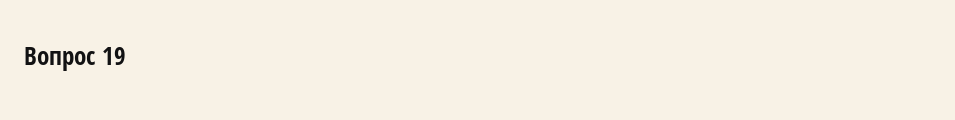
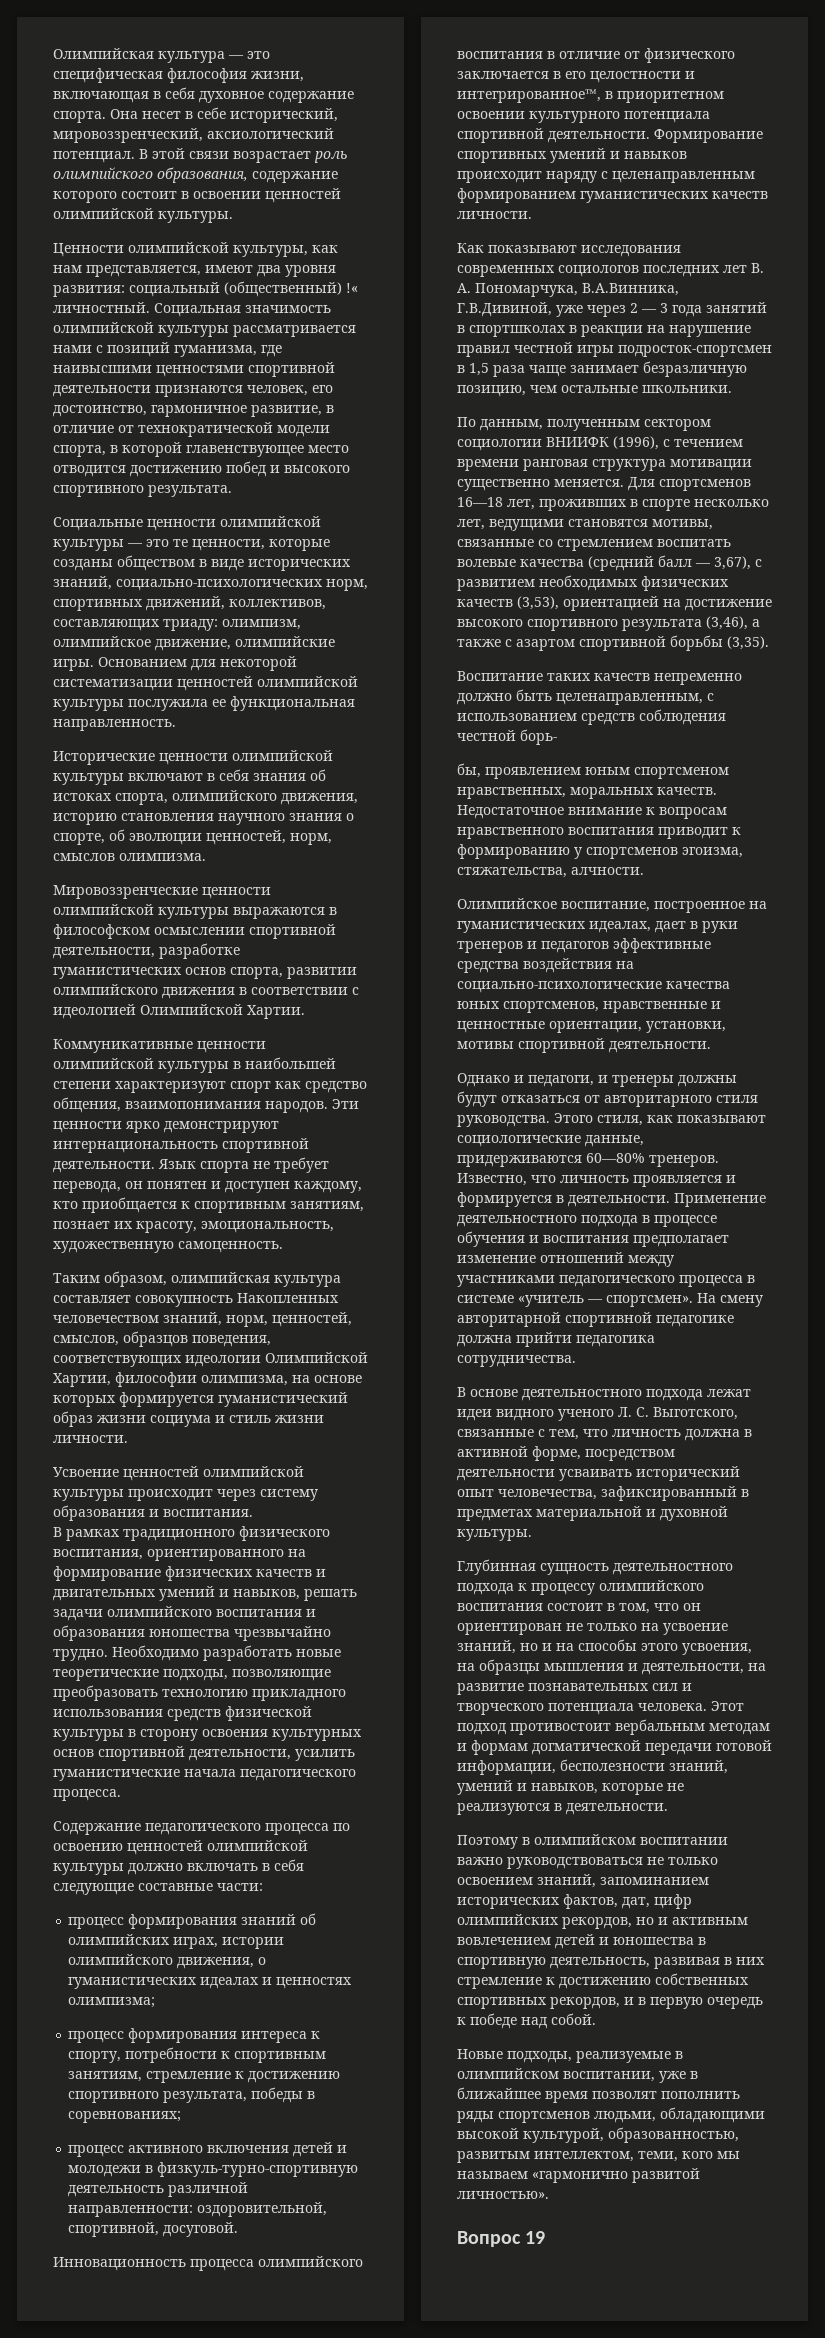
(24, 59) none -> [53,48,270,63] [53,68,304,83] [53,87,354,103] [53,107,338,123] [53,128,334,143] [53,148,347,163] [53,167,338,183] [53,188,341,203] [53,208,233,223] [53,242,338,257] [53,265,336,277] [53,281,358,297] [53,302,331,317] [53,322,356,337] [53,342,282,357] [53,362,335,377] [53,385,333,397] [53,405,334,417] [53,422,330,437] [53,442,349,457] [53,461,350,477] [53,485,232,497] [53,516,321,531] [53,539,330,551] [53,555,351,571] [53,576,368,591] [53,596,326,611] [53,619,301,631] [53,636,335,651] [53,656,297,671] [53,676,358,691] [53,696,355,711] [53,719,176,731] [53,750,333,765] [53,769,326,785] [53,790,358,805] [53,813,354,825] [53,829,332,845] [53,853,206,861] [53,885,271,899] [53,904,337,919] [53,924,336,939] [53,943,240,959] [53,967,357,979] [53,984,359,999] [53,1004,305,1019] [53,1039,266,1053] [53,1057,336,1073] [53,1081,367,1093] [53,1097,359,1113] [53,1121,279,1133] [53,1138,309,1153] [53,1157,329,1173] [53,1181,362,1193] [53,1197,364,1213] [53,1221,334,1233] [53,1241,283,1253] [53,1271,341,1287] [53,1293,339,1307] [53,1312,352,1327] [53,1331,271,1347] [53,1352,368,1367] [53,1372,362,1387] [53,1392,348,1407] [53,1411,324,1427] [53,1435,128,1443] [53,1466,304,1481] [53,1489,318,1501] [53,1505,253,1521] [53,1526,330,1541] [53,1549,306,1561] [53,1566,326,1581] [53,1586,357,1601] [53,1606,316,1621] [53,1625,331,1641] [53,1645,341,1661] [53,1669,331,1681] [53,1685,346,1701] [53,1706,312,1721] [53,1729,362,1741] [53,1746,355,1761] [53,1769,356,1781] [53,1789,121,1801] [53,1821,350,1835] [53,1840,308,1855] [53,1859,304,1875] [53,1883,263,1895] [68,1913,317,1929] [68,1934,285,1949] [68,1954,267,1969] [68,1977,353,1989] [68,1997,156,2008] [68,2028,321,2043] [68,2047,327,2063] [68,2071,341,2083] [68,2087,316,2103] [68,2111,182,2123] [68,2142,348,2157] [68,2162,359,2177] [68,2182,249,2197] [68,2202,328,2217] [68,2222,239,2237] [53,2256,363,2271] [457,48,735,63] [457,71,695,83] [457,89,724,103] [457,111,710,123] [457,128,763,143] [457,148,687,163] [457,171,755,183] [457,188,768,203] [457,211,532,219] [457,243,681,257] [457,263,764,277] [457,283,679,297] [457,302,767,317] [457,325,751,337] [457,342,772,357] [457,361,747,377] [457,385,732,397] [457,417,711,431] [457,436,743,451] [457,459,752,471] [457,477,751,491] [457,497,769,511] [457,519,713,531] [457,539,731,551] [457,555,762,571] [457,575,729,591] [457,596,772,611] [457,616,760,631] [457,635,769,651] [457,671,742,685] [457,689,714,705] [457,709,726,725] [457,729,557,745] [457,763,729,779] [457,787,717,799] [457,805,727,819] [457,827,741,839] [457,844,743,859] [457,867,644,878] [457,898,767,913] [457,921,738,933] [457,938,711,953] [457,958,634,973] [457,981,730,993] [457,1001,721,1013] [457,1021,726,1033] [457,1038,711,1053] [457,1073,737,1087] [457,1091,758,1107] [457,1113,766,1127] [457,1135,644,1147] [457,1153,719,1167] [457,1173,736,1187] [457,1192,766,1207] [457,1215,717,1227] [457,1231,729,1247] [457,1252,674,1267] [457,1275,755,1287] [457,1293,763,1307] [457,1312,734,1327] [457,1332,655,1347] [457,1355,576,1367] [457,1387,751,1401] [457,1407,738,1421] [457,1429,752,1441] [457,1446,675,1461] [457,1466,740,1481] [457,1486,749,1501] [457,1506,728,1521] [457,1529,532,1541] [457,1559,733,1575] [457,1580,704,1595] [457,1603,701,1614] [457,1623,728,1635] [457,1639,752,1655] [457,1659,766,1675] [457,1683,692,1695] [457,1701,744,1715] [457,1719,770,1735] [457,1740,772,1755] [457,1759,728,1775] [457,1780,684,1795] [457,1803,668,1815] [457,1834,728,1849] [457,1857,718,1869] [457,1874,709,1888] [457,1894,692,1909] [457,1914,748,1929] [457,1934,706,1949] [457,1957,765,1969] [457,1973,749,1989] [457,1997,763,2009] [457,2013,596,2029] [457,2049,683,2063] [457,2068,698,2083] [457,2087,740,2103] [457,2107,765,2123] [457,2127,739,2143] [457,2151,740,2163] [457,2168,700,2183] [457,2191,549,2199] Олимпийская культура — это специфическая философия жизни, включающая в себя духовное содержание спорта. Она несет в себе исторический, мировоззренческий, аксиологический потенциал. В этой связи возрастает роль олимпийского образования, содержание которого состоит в освоении ценностей олимпийской культуры. // Ценности олимпийской культуры, как нам представляется, имеют два уровня развития: социальный (общественный) !« личностный. Социальная значимость олимпийской культуры рассматривается нами с позиций гуманизма, где наивысшими ценностями спортивной деятельности признаются человек, его достоинство, гармоничное развитие, в отличие от технократической модели спорта, в которой главенствующее место отводится достижению побед и высокого спортивного результата. // Социальные ценности олимпийской культуры — это те ценности, которые созданы обществом в виде исторических знаний, социально-психологических норм, спортивных движений, коллективов, составляющих триаду: олимпизм, олимпийское движение, олимпийские игры. Основанием для некоторой систематизации ценностей олимпийской культуры послужила ее функциональная направленность. // Исторические ценности олимпийской культуры включают в себя знания об истоках спорта, олимпийского движения, историю становления научного знания о спорте, об эволюции ценностей, норм, смыслов олимпизма. // Мировоззренческие ценности олимпийской культуры выражаются в философском осмыслении спортивной деятельности, разработке гуманистических основ спорта, развитии олимпийского движения в соответствии с идеологией Олимпийской Хартии. // Коммуникативные ценности олимпийской культуры в наибольшей степени характеризуют спорт как средство общения, взаимопонимания народов. Эти ценности ярко демонстрируют интернациональность спортивной деятельности. Язык спорта не требует перевода, он понятен и доступен каждому, кто приобщается к спортивным занятиям, познает их красоту, эмоциональность, художественную самоценность. // Таким образом, олимпийская культура составляет совокупность Накопленных человечеством знаний, норм, ценностей, смыслов, образцов поведения, соответствующих идеологии Олимпийской Хартии, философии олимпизма, на основе которых формируется гуманистический образ жизни социума и стиль жизни личности. // Усвоение ценностей олимпийской культуры происходит через систему образования и воспитания. // В рамках традиционного физического воспитания, ориентированного на формирование физических качеств и двигательных умений и навыков, решать задачи олимпийского воспитания и образования юношества чрезвычайно трудно. Необходимо разработать новые теоретические подходы, позволяющие преобразовать технологию прикладного использования средств физической культуры в сторону освоения культурных основ спортивной деятельности, усилить гуманистические начала педагогического процесса. // Содержание педагогического процесса по освоению ценностей олимпийской культуры должно включать в себя следующие составные части: // процесс формирования знаний об олимпийских играх, истории олимпийского движения, о гуманистических идеалах и ценностях олимпизма; // процесс формирования интереса к спорту, потребности к спортивным занятиям, стремление к достижению спортивного результата, победы в соревнованиях; // процесс активного включения детей и молодежи в физкуль-турно-спортивную деятельность различной направленности: оздоровительной, спортивной, досуговой. // Инновационность процесса олимпийского воспитания в отличие от физического заключается в его целостности и интегрированное™, в приоритетном освоении культурного потенциала спортивной деятельности. Формирование спортивных умений и навыков происходит наряду с целенаправленным формированием гуманистических качеств личности. // Как показывают исследования современных социологов последних лет В. А. Пономарчука, В.А.Винника, Г.В.Дивиной, уже через 2 — 3 года занятий в спортшколах в реакции на нарушение правил честной игры подросток-спортсмен в 1,5 раза чаще занимает безразличную позицию, чем остальные школьники. // По данным, полученным сектором социологии ВНИИФК (1996), с течением времени ранговая структура мотивации существенно меняется. Для спортсменов 16—18 лет, проживших в спорте несколько лет, ведущими становятся мотивы, связанные со стремлением воспитать волевые качества (средний балл — 3,67), с развитием необходимых физических качеств (3,53), ориентацией на достижение высокого спортивного результата (3,46), а также с азартом спортивной борьбы (3,35). // Воспитание таких качеств непременно должно быть целенаправленным, с использованием средств соблюдения честной борь- // бы, проявлением юным спортсменом нравственных, моральных качеств. Недостаточное внимание к вопросам нравственного воспитания приводит к формированию у спортсменов эгоизма, стяжательства, алчности. // Олимпийское воспитание, построенное на гуманистических идеалах, дает в руки тренеров и педагогов эффективные средства воздействия на социально-психологические качества юных спортсменов, нравственные и ценностные ориентации, установки, мотивы спортивной деятельности. // Однако и педагоги, и тренеры должны будут отказаться от авторитарного стиля руководства. Этого стиля, как показывают социологические данные, придерживаются 60—80% тренеров. Известно, что личность проявляется и формируется в деятельности. Применение деятельностного подхода в процессе обучения и воспитания предполагает изменение отношений между участниками педагогического процесса в системе «учитель — спортсмен». На смену авторитарной спортивной педагогике должна прийти педагогика сотрудничества. // В основе деятельностного подхода лежат идеи видного ученого Л. С. Выготского, связанные с тем, что личность должна в активной форме, посредством деятельности усваивать исторический опыт человечества, зафиксированный в предметах материальной и духовной культуры. // Глубинная сущность деятельностного подхода к процессу олимпийского воспитания состоит в том, что он ориентирован не только на усвоение знаний, но и на способы этого усвоения, на образцы мышления и деятельности, на развитие познавательных сил и творческого потенциала человека. Этот подход противостоит вербальным методам и формам догматической передачи готовой информации, бесполезности знаний, умений и навыков, которые не реализуются в деятельности. // Поэтому в олимпийском воспитании важно руководствоваться не только освоением знаний, запоминанием исторических фактов, дат, цифр олимпийских рекордов, но и активным вовлечением детей и юношества в спортивную деятельность, развивая в них стремление к достижению собственных спортивных рекордов, и в первую очередь к победе над собой. // Новые подходы, реализуемые в олимпийском воспитании, уже в ближайшее время позволят пополнить ряды спортсменов людьми, обладающими высокой культурой, образованностью, развитым интеллектом, теми, кого мы называем «гармонично развитой личностью». //

